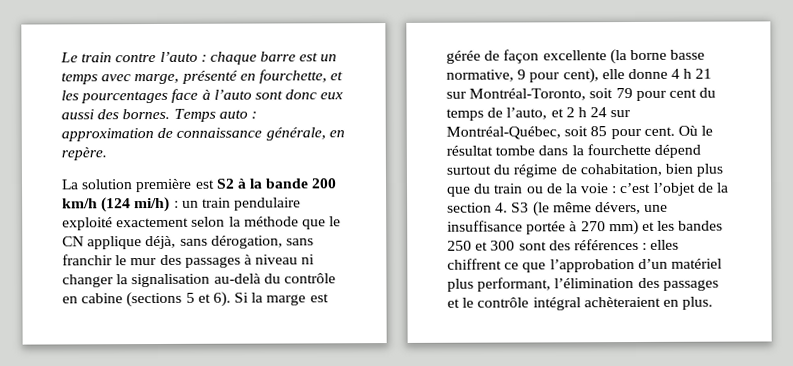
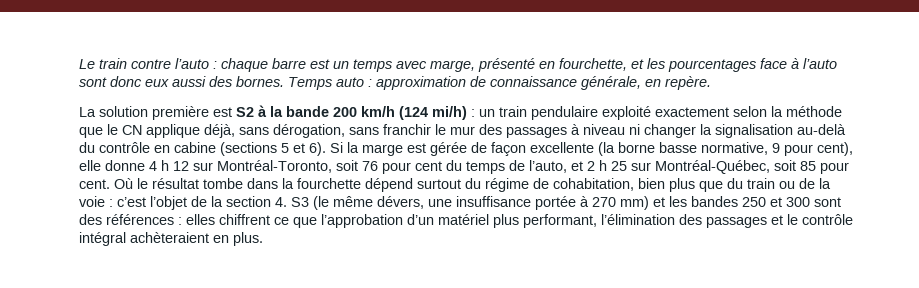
[695,68,713,79] 21 -> [173,161,189,171] 12
[615,88,633,99] 79 -> [362,161,378,171] 76
[590,107,608,118] 24 -> [611,161,627,171] 25

